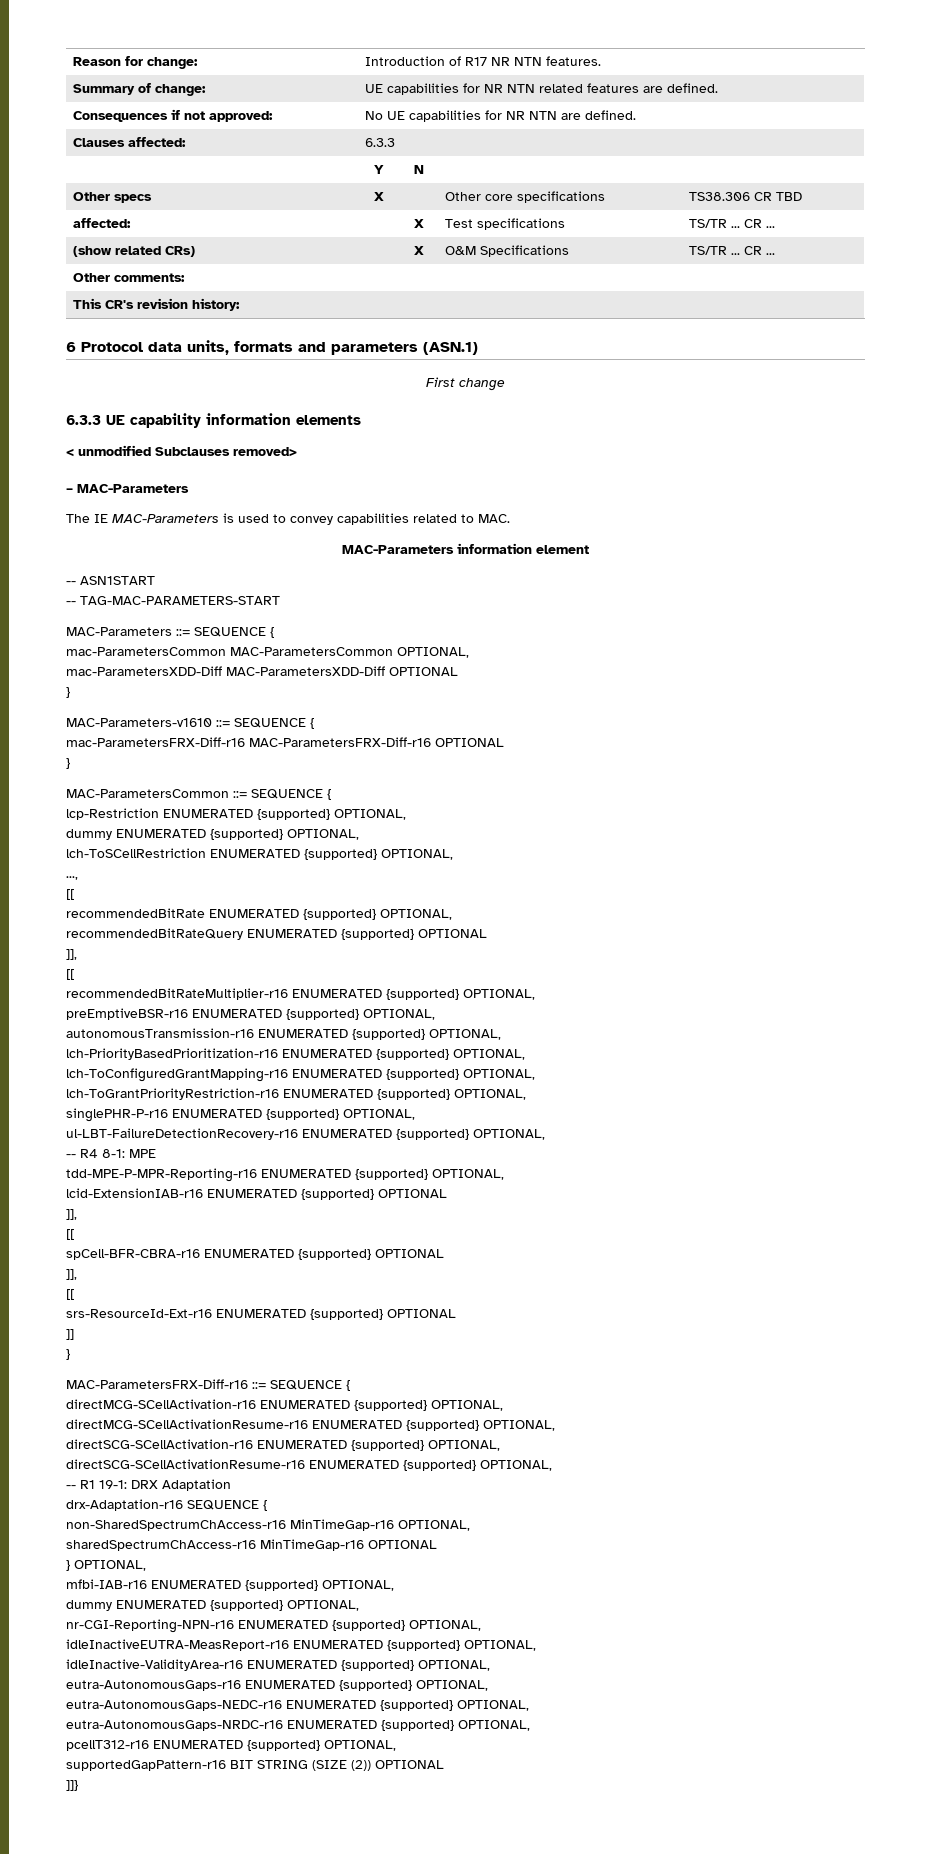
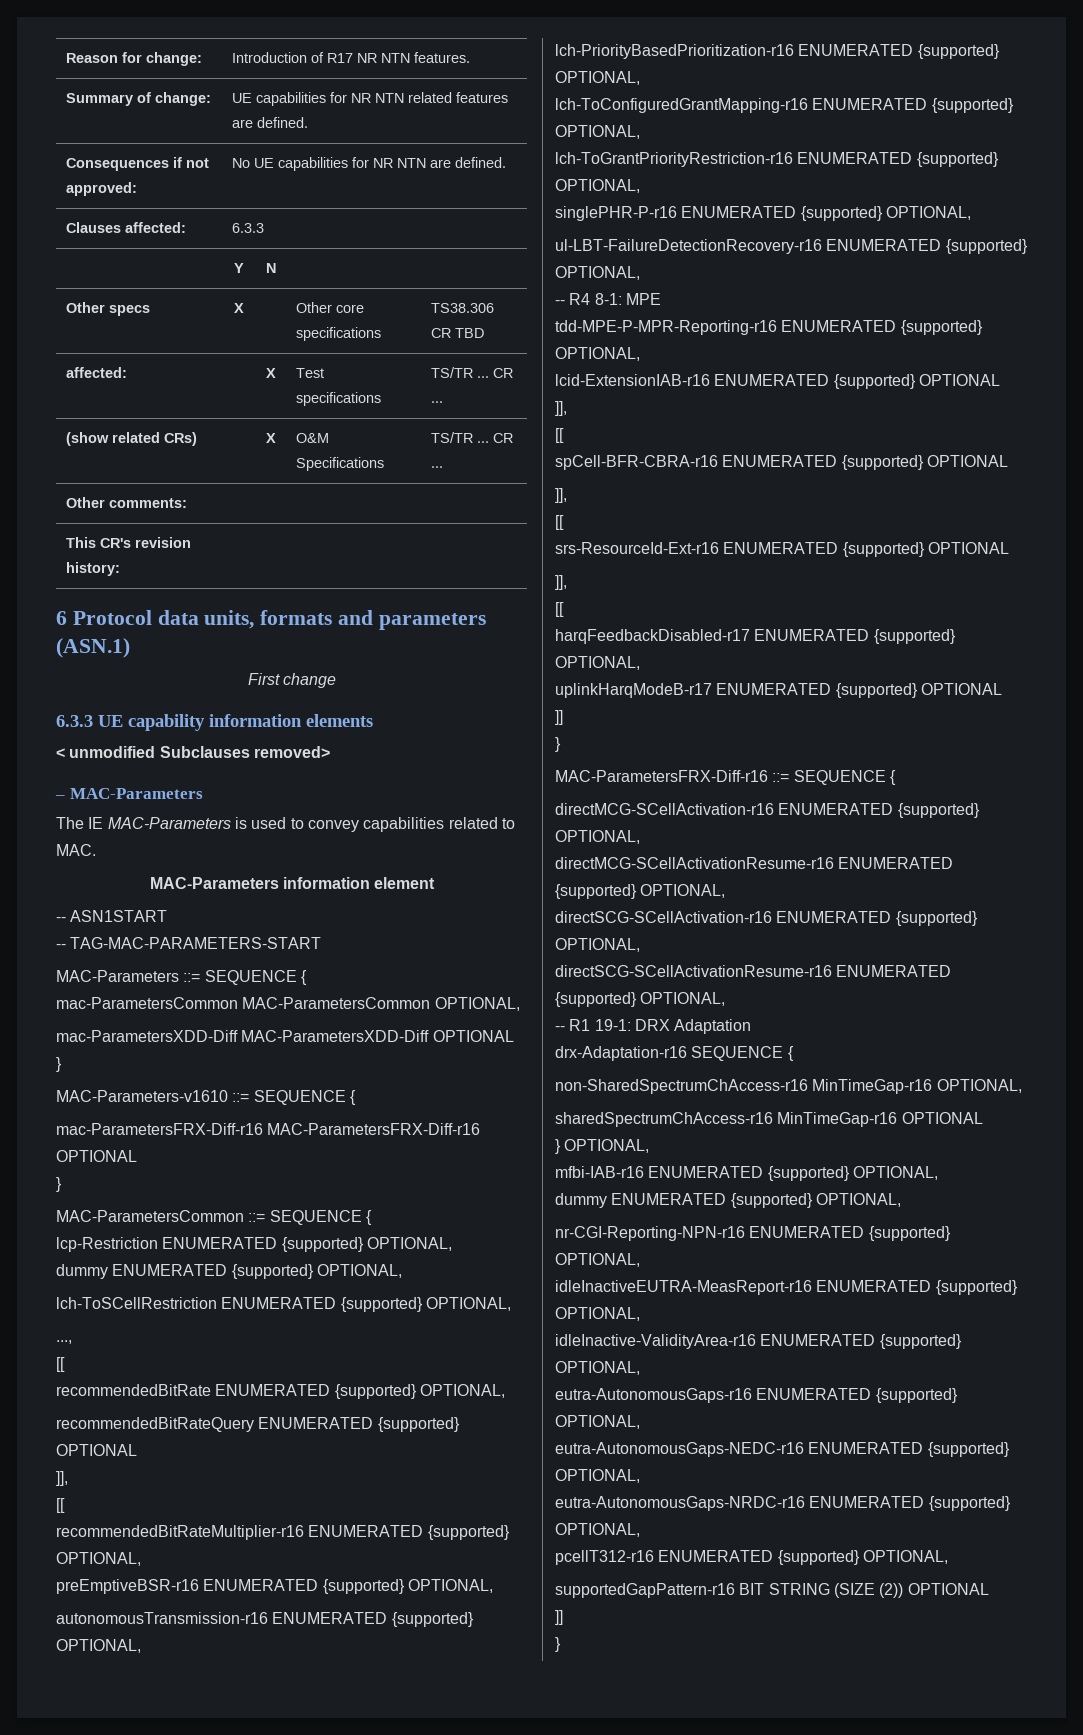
(456, 1313) none -> [555,575,567,590] [555,602,564,617] [555,629,956,644] [555,656,640,670] [555,683,1002,698] // ]], // [[ // harqFeedbackDisabled-r17 ENUMERATED {supported} OPTIONAL, // uplinkHarqModeB-r17 ENUMERATED {supported} OPTIONAL
[66,1780,78,1791] ]]} -> [555,1610,563,1625] [555,1637,561,1652] ]] // }

